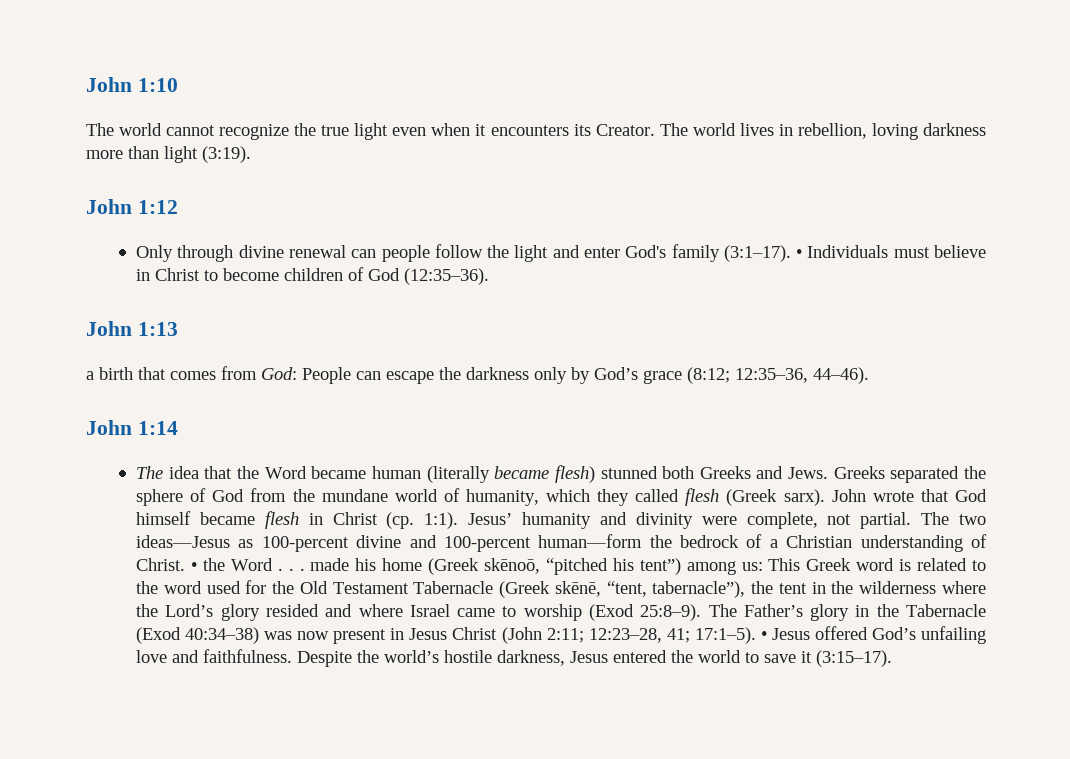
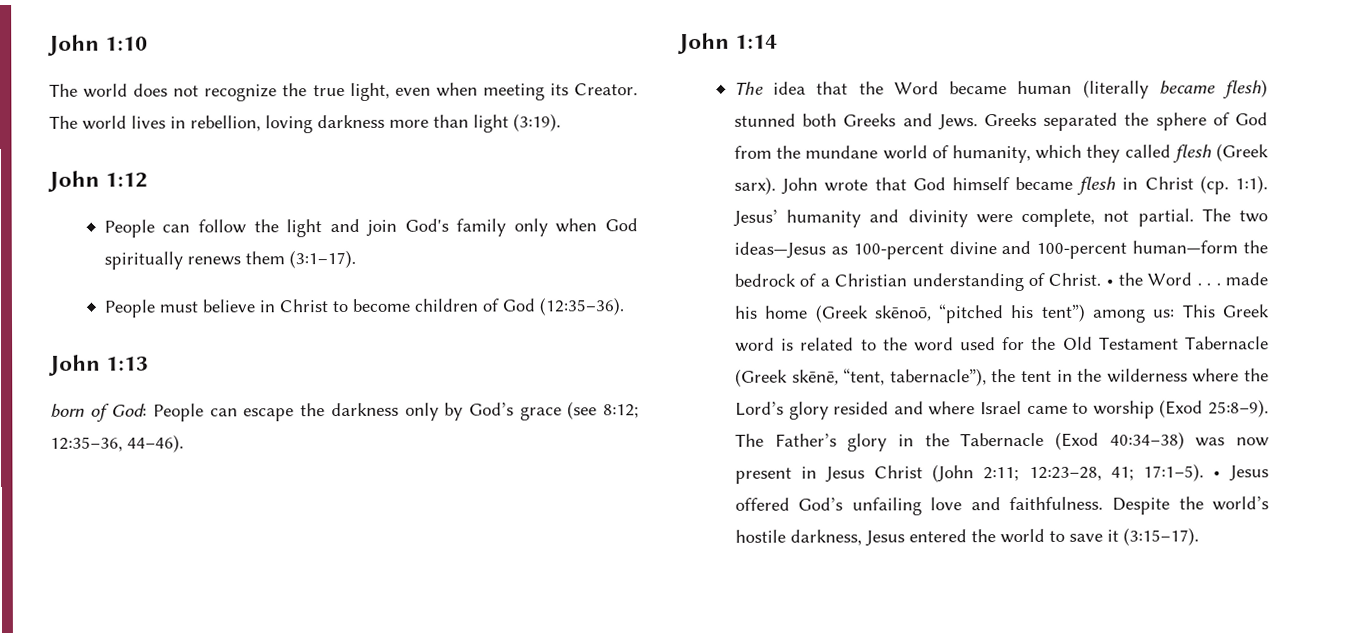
[166,125,216,136] cannot -> [133,83,200,97] does not
[354,123,389,140] light -> [349,82,390,101] light,
[475,124,569,136] it encounters -> [482,83,545,101] meeting
[136,245,430,262] Only through divine renewal can people -> [103,219,191,238] People can
[583,247,620,258] enter -> [366,219,398,236] join
(720, 253) none -> [513,218,638,237] [103,251,285,270] only when God spiritually renews them
[796,245,889,258] • Individuals -> [103,299,155,318] // People
[86,366,257,380] a birth that comes from -> [50,403,110,422] born of
[687,367,730,384] (8:12; -> [567,401,639,420] (see 8:12;

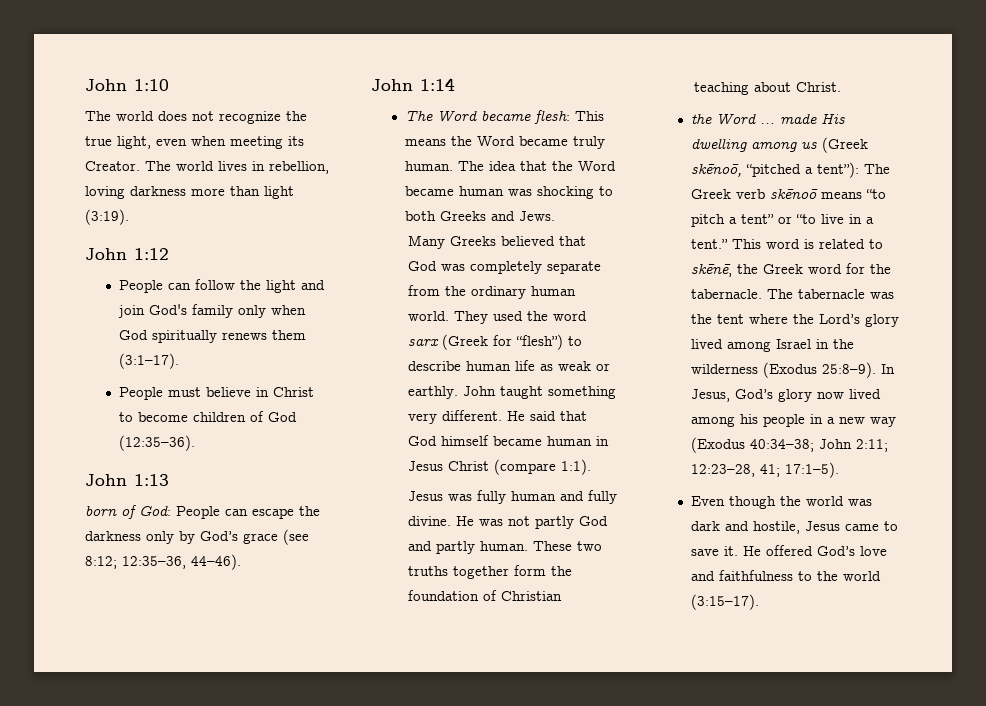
(764, 88) none -> [437,110,605,124] [405,136,606,149] [405,161,485,171] Word became flesh: This means the Word became truly human. The
[1082,79,1268,99] [733,113,796,127] (literally became flesh) stunned -> [508,186,614,199] was shocking to
[983,112,1268,131] [733,143,1269,164] [733,175,1268,195] [732,208,1268,228] [733,240,1268,260] [733,272,1045,292] Greeks separated the sphere of God from the mundane world of humanity, which they called flesh (Greek sarx). John wrote that God himself became flesh in Christ (cp. 1:1). Jesus’ humanity and divinity were complete, not partial. The two ideas—Jesus as 100-percent divine and 100-percent human—form the bedrock of a Christian understanding of -> [407,235,586,249] [407,261,601,274] [407,285,576,299] [407,311,587,324] [407,334,582,350] [407,360,610,371] [407,386,616,399] [407,410,587,424] [407,435,609,446] [407,459,591,475] [407,490,617,504] [407,516,608,529] [407,541,602,554] [407,565,572,579] [407,590,562,601] [693,82,791,95] // Many Greeks believed that God was completely separate from the ordinary human world. They used the word sarx (Greek for “flesh”) to describe human life as weak or earthly. John taught something very different. He said that God himself became human in Jesus Christ (compare 1:1). // Jesus was fully human and fully divine. He was not partly God and partly human. These two truths together form the foundation of Christian teaching about
[1105,272,1268,286] [733,303,1270,324] [734,336,1269,352] [734,368,1269,387] [734,399,1269,420] [734,431,1269,452] [734,463,1269,484] • the Word . . . made his home (Greek skēnoō, “pitched his tent”) among us: This Greek word is related to the word used for the Old Testament Tabernacle (Greek skēnē, “tent, tabernacle”), the tent in the wilderness where the Lord’s glory resided and where Israel came to worship (Exod 25:8–9). The Father’s glory in the Tabernacle (Exod 40:34–38) was now present in Jesus Christ (John 2:11; 12:23–28, 41; 17:1–5). • Jesus -> [691,113,846,125] [691,137,869,153] [691,162,891,178] [691,189,887,199] [691,214,875,227] [691,239,884,249] [691,263,892,277] [691,289,895,299] [691,314,900,327] [691,339,855,352] [691,362,896,378] [691,389,882,402] [691,414,897,427] [691,437,889,453] [691,462,840,478] [691,496,873,509] [691,521,899,534] [691,546,762,556] // the Word … made His dwelling among us (Greek skēnoō, “pitched a tent”): The Greek verb skēnoō means “to pitch a tent” or “to live in a tent.” This word is related to skēnē, the Greek word for the tabernacle. The tabernacle was the tent where the Lord’s glory lived among Israel in the wilderness (Exodus 25:8–9). In Jesus, God’s glory now lived among his people in a new way (Exodus 40:34–38; John 2:11; 12:23–28, 41; 17:1–5). // Even though the world was dark and hostile, Jesus came to save it. He
[851,497,922,516] unfailing -> (856, 551) none
[1009,496,1269,515] [734,528,1119,547] faithfulness. Despite the world’s hostile darkness, Jesus entered the world to save it -> [719,570,882,581] faithfulness to the world

